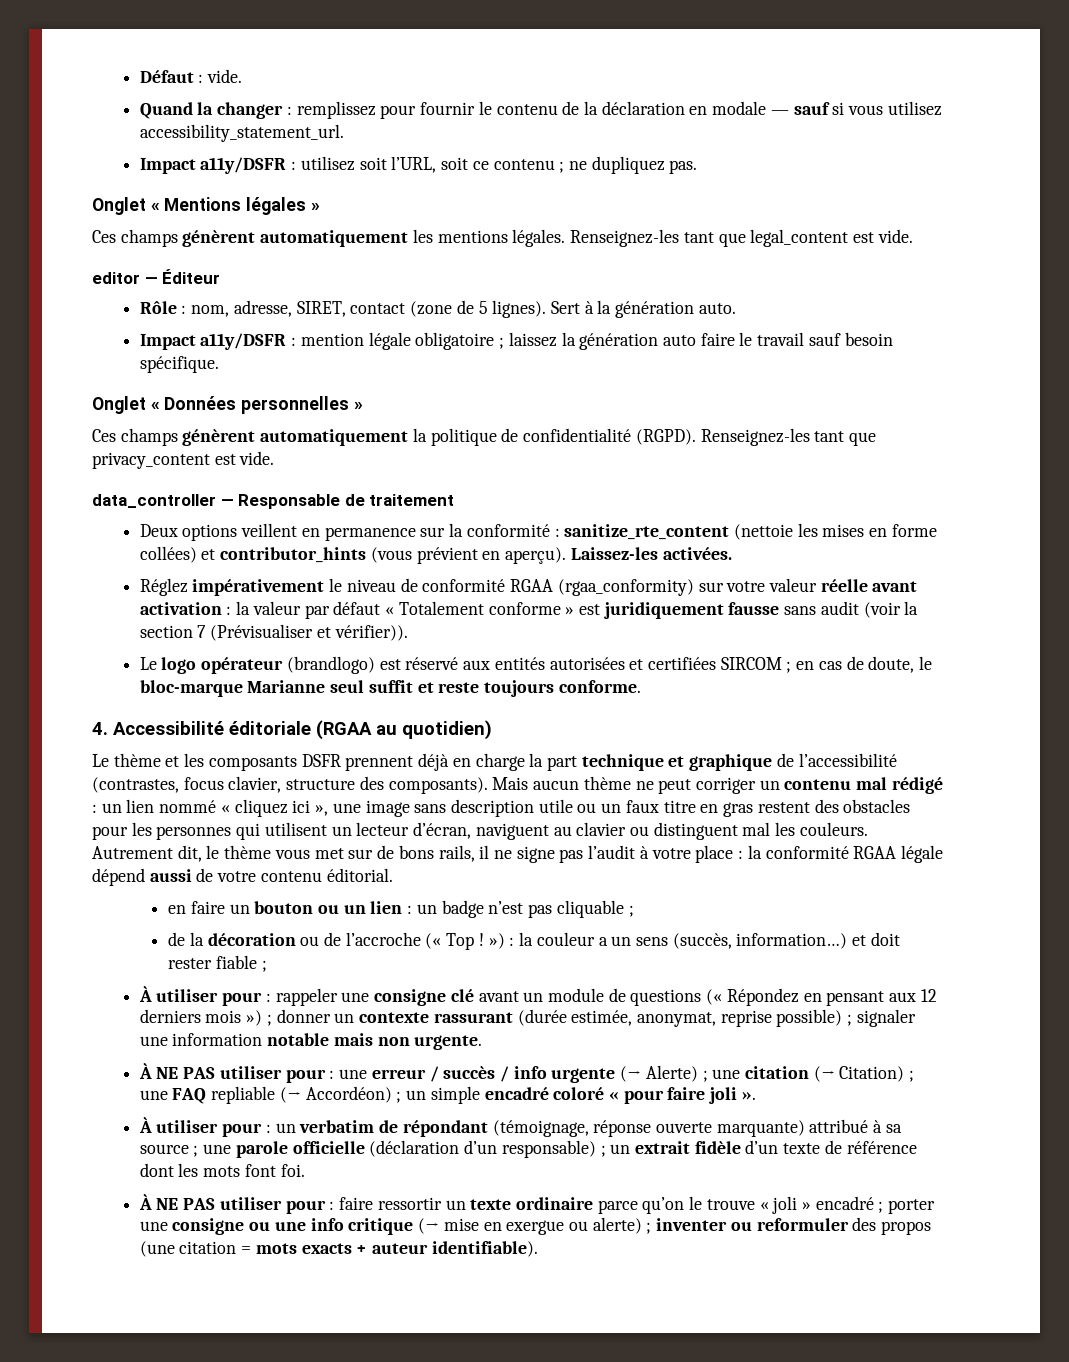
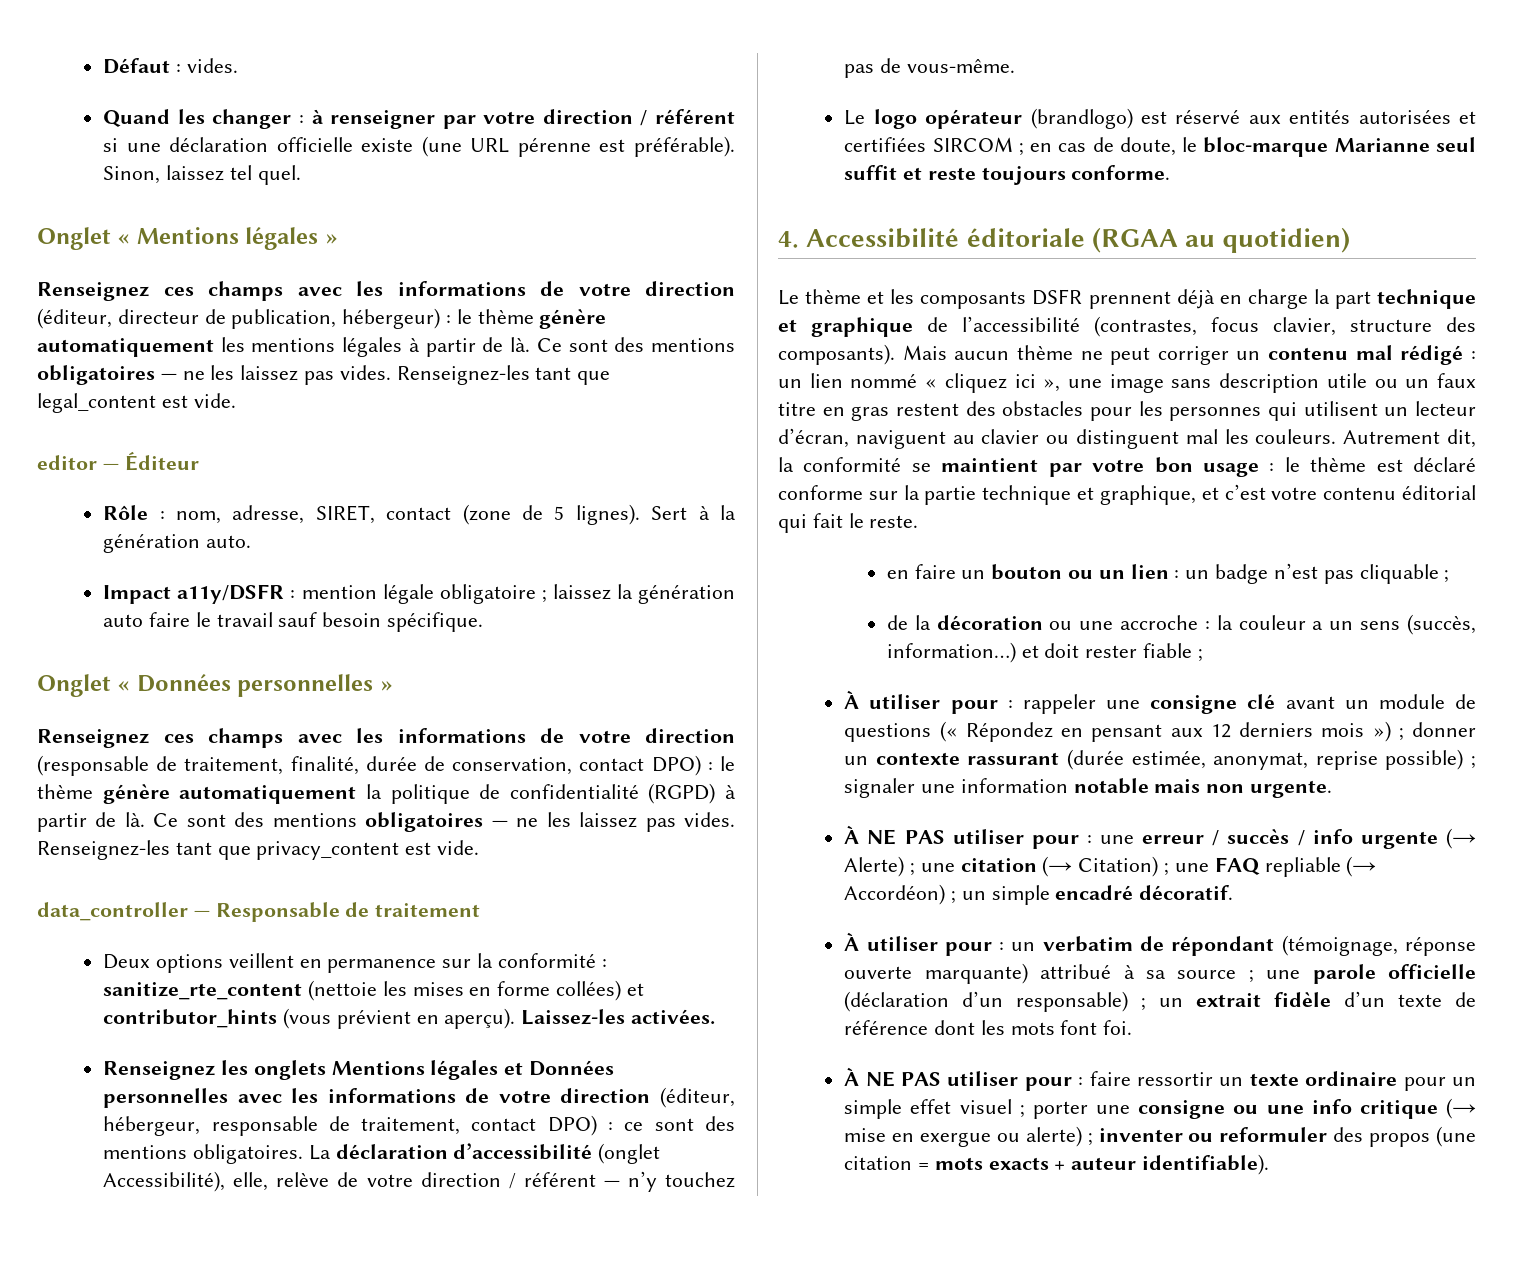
[207,69,243,83] vide. -> [186,58,238,73] vides.
[197,102,214,115] la -> [177,109,205,124] les
[296,101,942,119] [139,124,344,142] [139,156,698,174] remplissez pour fournir le contenu de la déclaration en modale — sauf si vous utilisez accessibility_statement_url. // Impact a11y/DSFR : utilisez soit l’URL, soit ce contenu ; ne dupliquez pas. -> [311,109,735,129] [103,136,735,157] [103,165,301,185] à renseigner par votre direction / référent si une déclaration officielle existe (une URL pérenne est préférable). Sinon, laissez tel quel.
[92,229,566,247] Ces champs génèrent automatiquement les mentions légales. -> [37,281,735,301] [37,308,607,329] [37,337,736,357] [37,365,391,385] Renseignez ces champs avec les informations de votre direction (éditeur, directeur de publication, hébergeur) : le thème génère automatiquement les mentions légales à partir de là. Ce sont des mentions obligatoires — ne les laissez pas vides.
[92,428,256,446] Ces champs génèrent -> [37,728,735,748] [37,755,736,776] [37,784,170,804] Renseignez ces champs avec les informations de votre direction (responsable de traitement, finalité, durée de conservation, contact DPO) : le thème génère
[635,429,696,445] (RGPD). -> [648,783,736,804] [37,812,735,832] (RGPD) à partir de là. Ce sont des mentions obligatoires — ne les laissez pas vides.
[139,578,918,596] [139,601,919,619] [139,624,408,641] Réglez impérativement le niveau de conformité RGAA (rgaa_conformity) sur votre valeur réelle avant activation : la valeur par défaut « Totalement conforme » est juridiquement fausse sans audit (voir la section 7 (Prévisualiser et vérifier)). -> [103,1060,615,1080] [103,1087,735,1108] [103,1115,736,1136] [103,1143,661,1164] [103,1171,735,1192] [844,58,1015,78] Renseignez les onglets Mentions légales et Données personnelles avec les informations de votre direction (éditeur, hébergeur, responsable de traitement, contact DPO) : ce sont des mentions obligatoires. La déclaration d’accessibilité (onglet Accessibilité), elle, relève de votre direction / référent — n’y touchez pas de vous-même.
[206,845,943,863] [92,868,393,886] le thème vous met sur de bons rails, il ne signe pas l’audit à votre place : la conformité RGAA légale dépend aussi de votre contenu éditorial. -> [778,457,1476,477] [778,484,1476,505] [778,513,919,533] la conformité se maintient par votre bon usage : le thème est déclaré conforme sur la partie technique et graphique, et c’est votre contenu éditorial qui fait le reste.
[324,932,505,950] de l’accroche (« Top ! ») -> [1079,615,1199,630] une accroche
[553,1087,756,1104] coloré « pour faire joli ». -> [1139,885,1234,900] décoratif.
[597,1196,874,1214] parce qu’on le trouve « joli » encadré -> [1403,1077,1476,1091] [844,1099,1012,1119] pour un simple effet visuel

